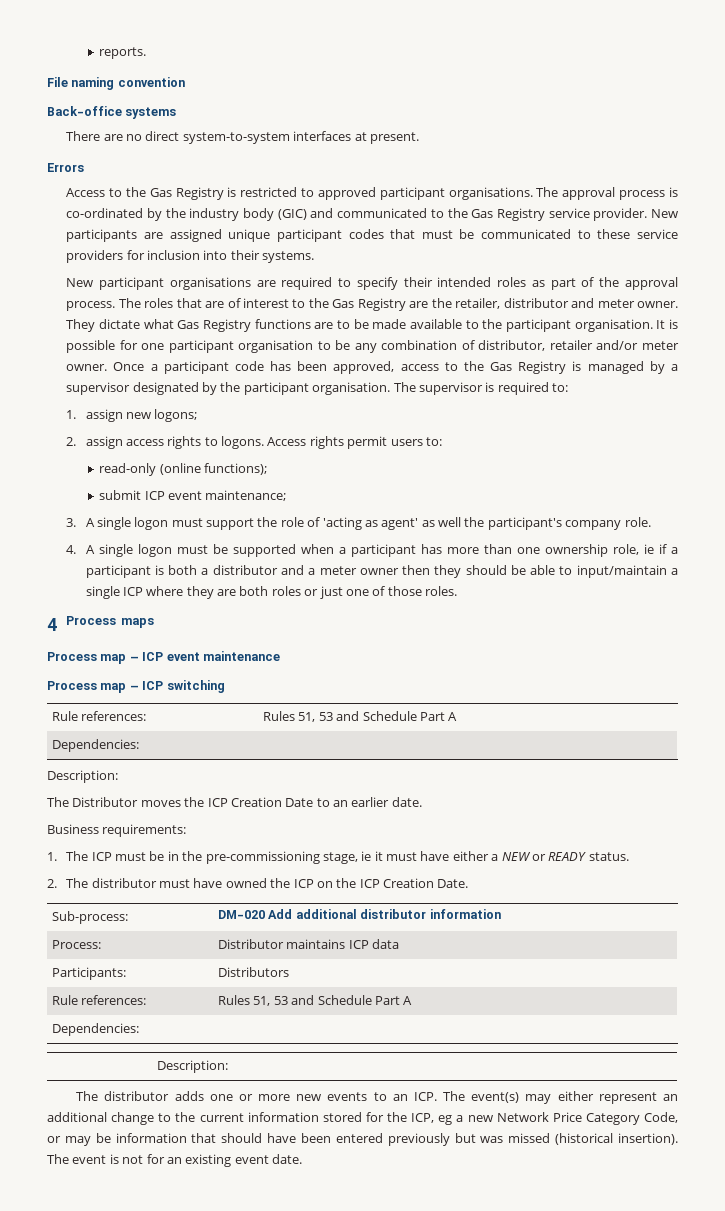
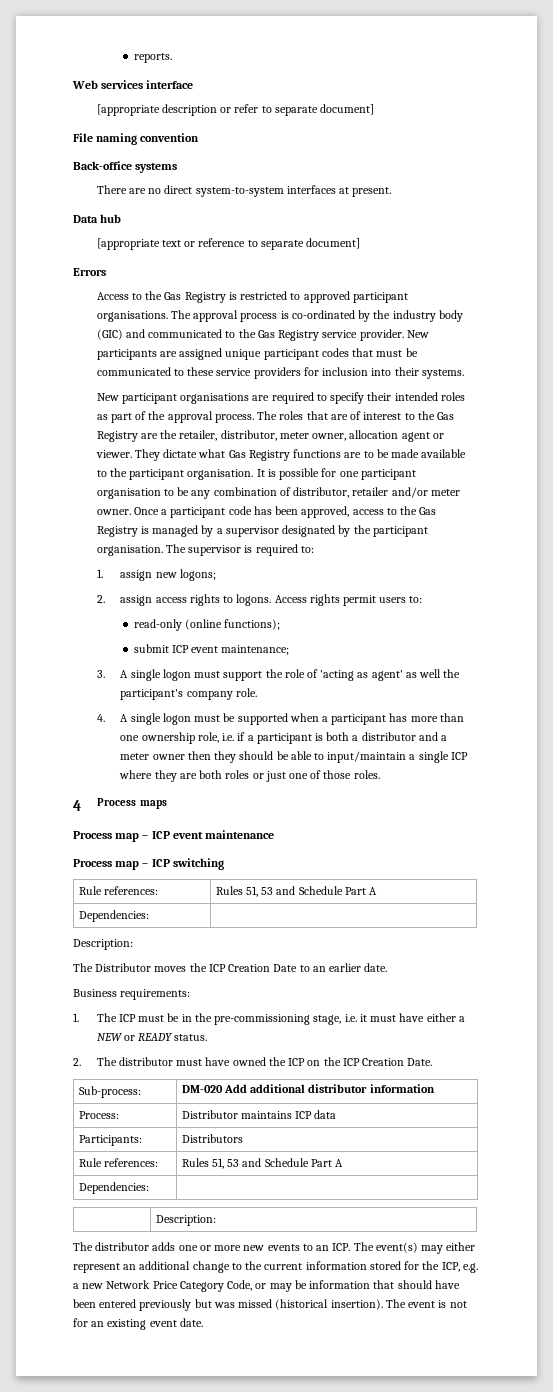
(147, 53) none -> [72,80,194,89] [96,104,375,116] // Web services interface // [appropriate description or refer to separate document]
(419, 138) none -> [73,214,122,223] [96,238,361,250] // Data hub // [appropriate text or reference to separate document]
[503,298,678,308] distributor and meter owner. -> [220,430,444,442] [95,450,132,458] distributor, meter owner, allocation agent or viewer.
[643,544,654,554] ie -> [222,733,235,741] i.e.
[361,851,372,861] ie -> [344,1014,357,1022] i.e.
[438,1115,453,1125] eg -> [462,1263,478,1273] e.g.

